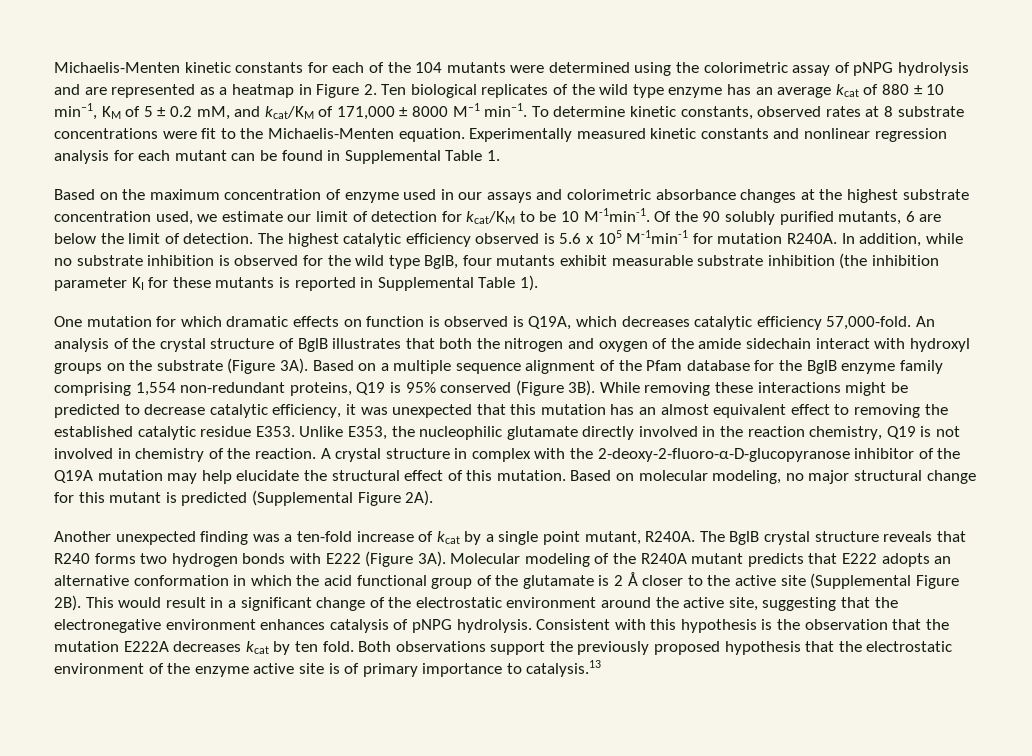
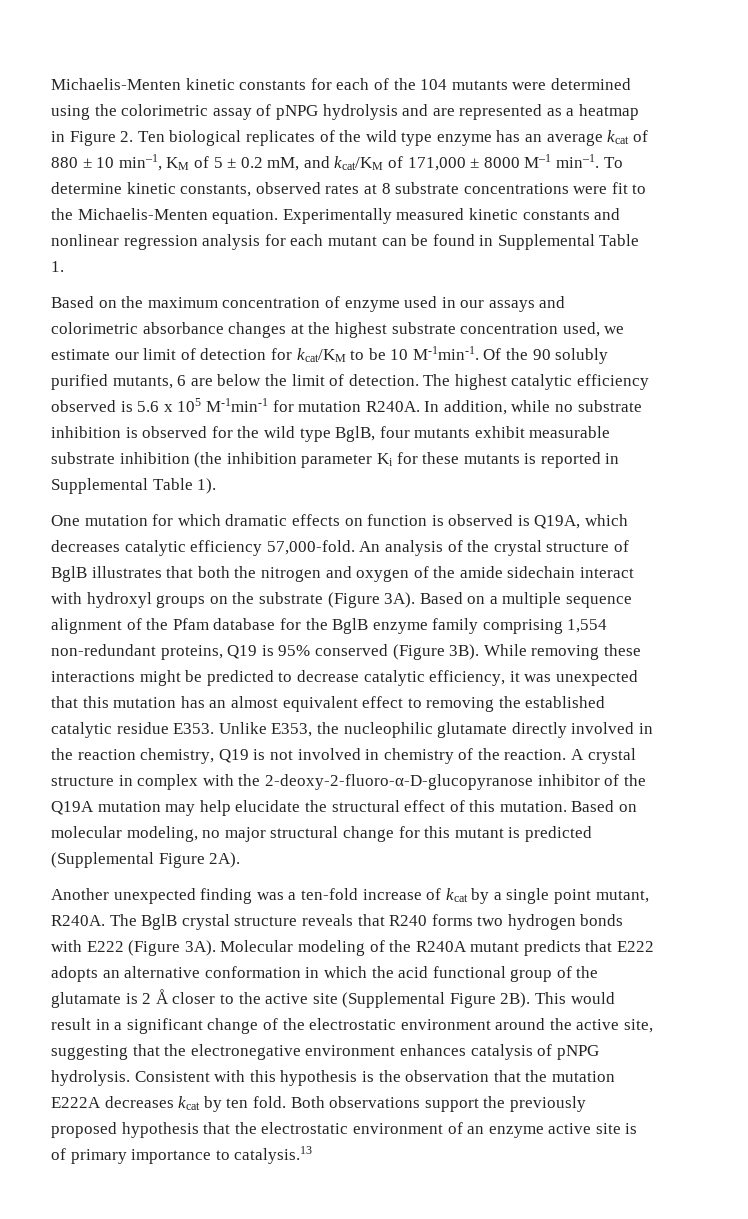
[131,277,144,290] KI -> [376,453,393,466] Ki
[167,663,191,674] the -> [467,1126,485,1134] an

